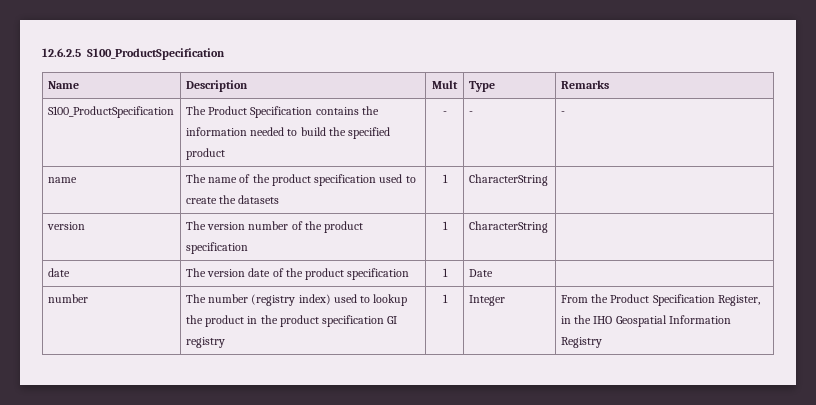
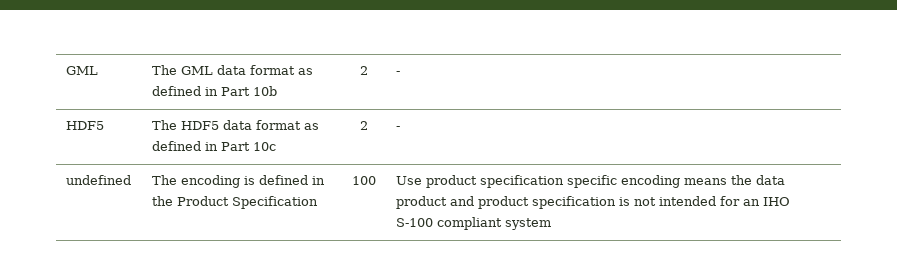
[42,48,225,60] [47,81,79,89] [185,80,248,92] [432,80,458,89] [468,81,495,92] [560,80,609,89] [47,106,174,118] [185,106,379,118] [185,127,391,139] [185,148,225,160] [442,111,447,115] [468,111,473,115] [560,111,565,115] [47,177,77,183] [185,174,416,186] [185,195,280,204] [442,174,448,183] [468,174,548,186] [46,222,85,230] [185,221,364,233] [185,242,248,254] [442,221,448,230] [468,221,548,233] [47,268,70,277] [185,268,410,280] [442,268,448,277] [468,269,493,277] [47,294,88,303] [185,294,408,306] [185,315,398,327] [185,337,225,348] [442,294,448,303] [468,295,505,306] [560,294,760,306] [560,315,731,327] [560,337,602,348] 12.6.2.5 S100_ProductSpecification // Name | Description | Mult | Type | Remarks // S100_ProductSpecification | The Product Specification contains the information needed to build the specified product | - | - | - // name | The name of the product specification used to create the datasets | 1 | CharacterString | // version | The version number of the product specification | 1 | CharacterString | // date | The version date of the product specification | 1 | Date | // number | The number (registry index) used to lookup the product in the product specification GI registry | 1 | Integer | From the Product Specification Register, in the IHO Geospatial Information Registry -> [66,66,99,75] [152,65,314,75] [152,86,278,96] [360,66,368,75] [396,71,401,75] [66,121,105,130] [152,120,320,130] [152,141,277,151] [360,121,368,130] [396,126,401,130] [66,175,132,185] [152,175,326,188] [152,196,319,209] [352,176,376,185] [396,175,786,188] [396,196,791,209] [396,217,552,230] GML | The GML data format as defined in Part 10b | 2 | - // HDF5 | The HDF5 data format as defined in Part 10c | 2 | - // undefined | The encoding is defined in the Product Specification | 100 | Use product specification specific encoding means the data product and product specification is not intended for an IHO S-100 compliant system

